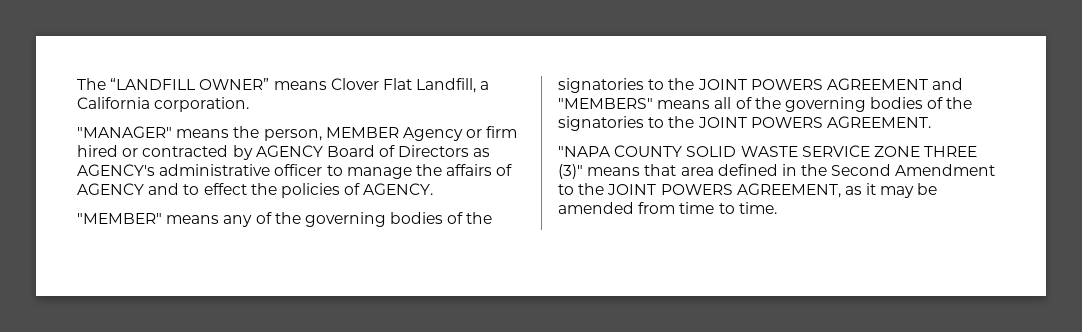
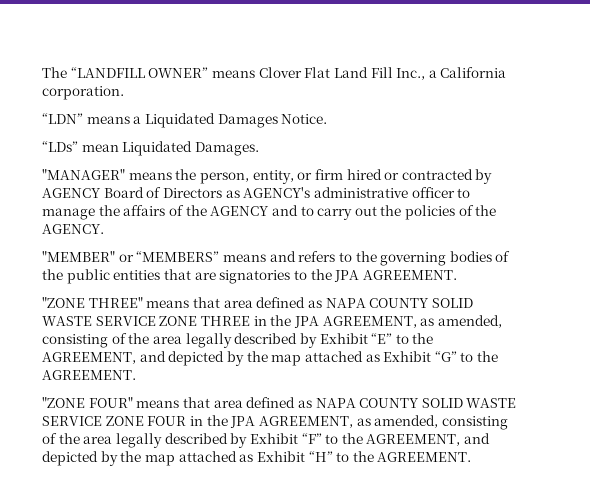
[416,78,477,93] Landfill, -> [333,67,426,80] Land Fill Inc.,
(250, 104) none -> [42,113,328,128] [42,141,259,156] // “LDN” means a Liquidated Damages Notice. // “LDs” mean Liquidated Damages.
[325,127,463,141] MEMBER Agency -> [252,170,294,184] entity,
(513, 170) none -> [185,205,207,216] the
[203,183,247,195] effect -> [317,206,377,220] carry out
(361, 189) none -> [475,205,497,216] the
[166,212,493,227] [558,78,964,93] [558,97,973,112] [558,116,931,131] [558,146,611,157] means any of the governing bodies of the signatories to the JOINT POWERS AGREEMENT and "MEMBERS" means all of the governing bodies of the signatories to the JOINT POWERS AGREEMENT. // "NAPA -> [118,251,511,266] [42,269,457,284] [42,297,366,308] or “MEMBERS” means and refers to the governing bodies of the public entities that are signatories to the JPA AGREEMENT. // "ZONE THREE" means that area defined as NAPA
[558,164,996,179] [558,183,938,198] [558,202,777,214] (3)" means that area defined in the Second Amendment to the JOINT POWERS AGREEMENT, as it may be amended from time to time. -> [253,315,502,328] [42,333,434,348] [42,351,499,366] [42,370,136,380] [42,397,517,408] [42,415,508,430] [42,433,491,448] [42,451,472,466] in the JPA AGREEMENT, as amended, consisting of the area legally described by Exhibit “E” to the AGREEMENT, and depicted by the map attached as Exhibit “G” to the AGREEMENT. // "ZONE FOUR" means that area defined as NAPA COUNTY SOLID WASTE SERVICE ZONE FOUR in the JPA AGREEMENT, as amended, consisting of the area legally described by Exhibit “F” to the AGREEMENT, and depicted by the map attached as Exhibit “H” to the AGREEMENT.

